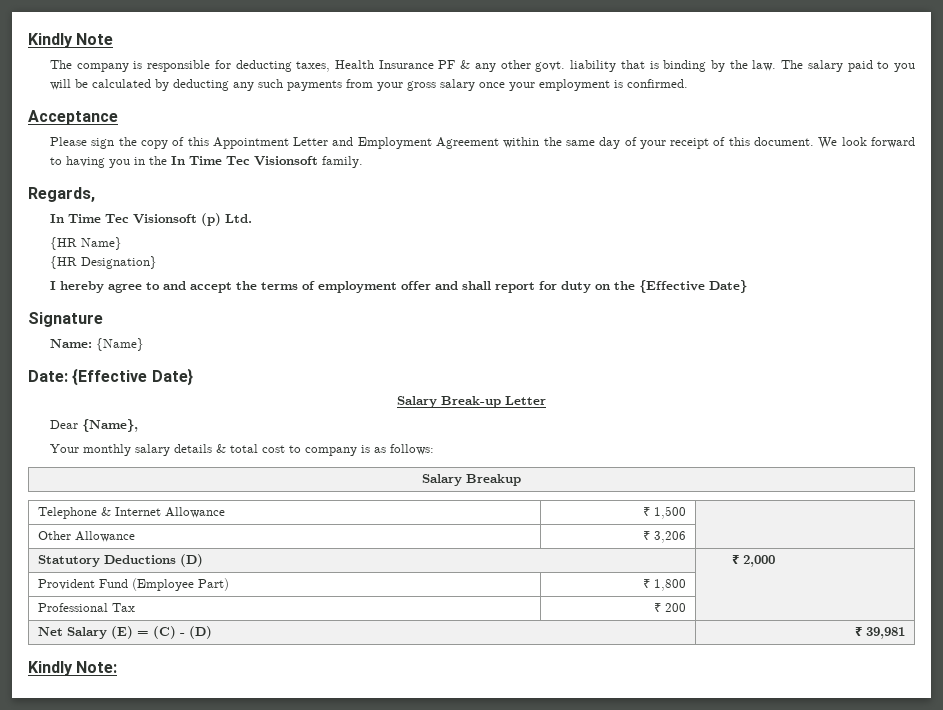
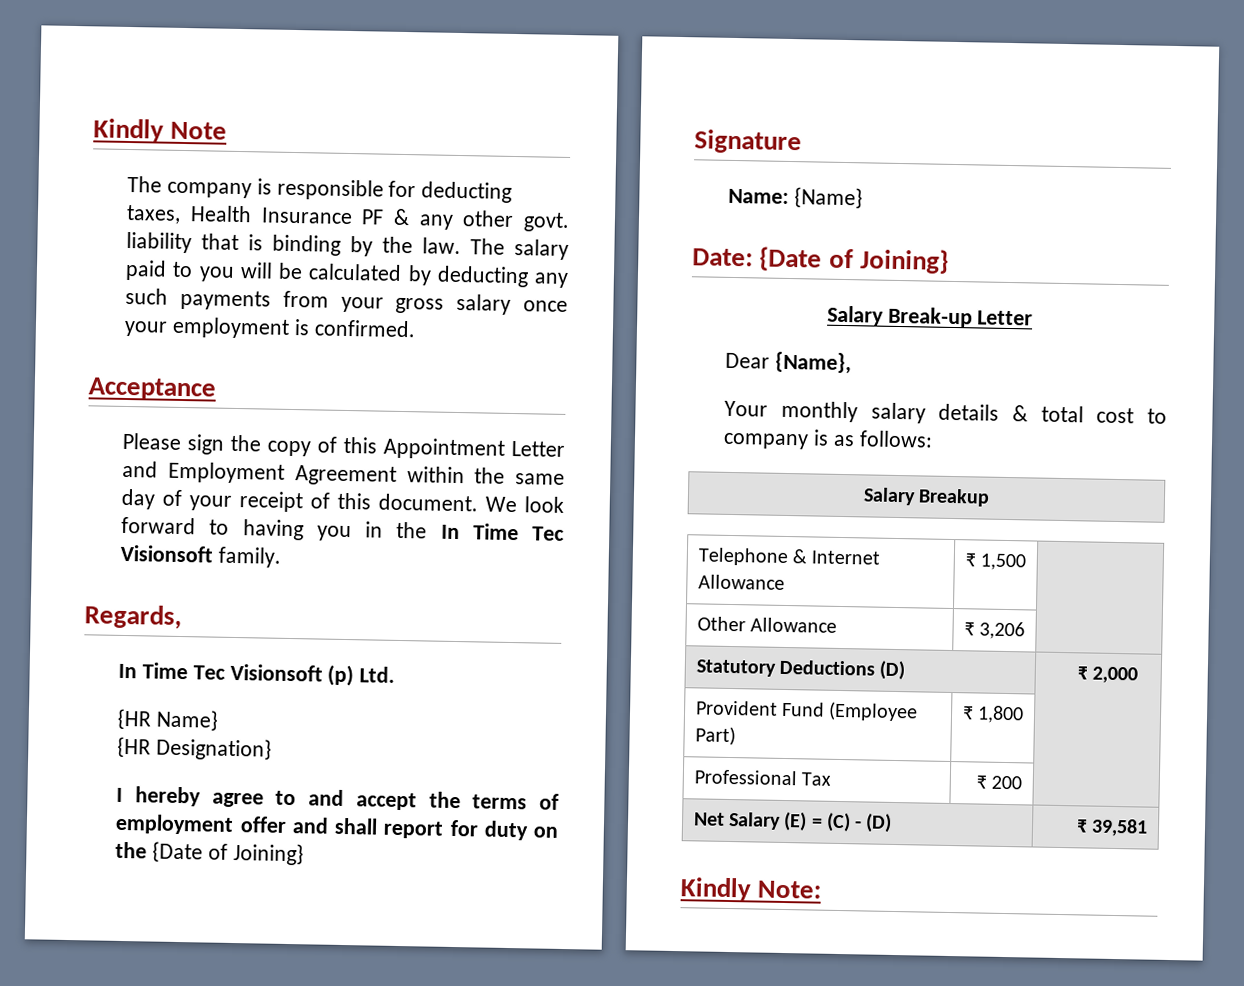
[638,280,747,293] {Effective Date} -> [152,841,304,866] {Date of Joining}
[72,368,193,386] {Effective Date} -> [759,246,949,274] {Date of Joining}
[865,627,905,639] 39,981 -> [1091,818,1149,837] 39,581

